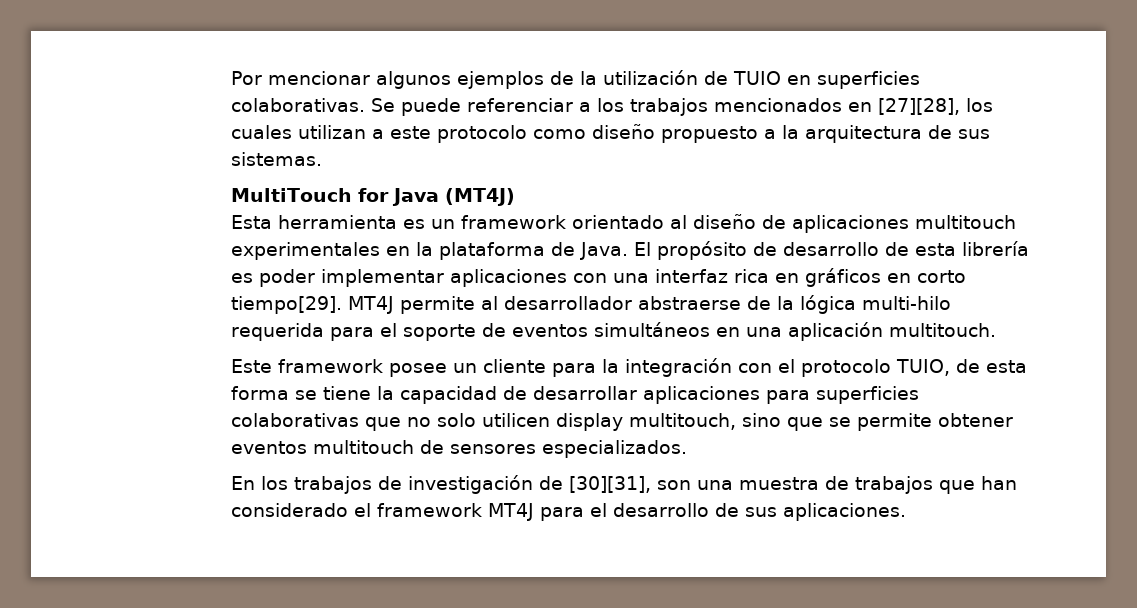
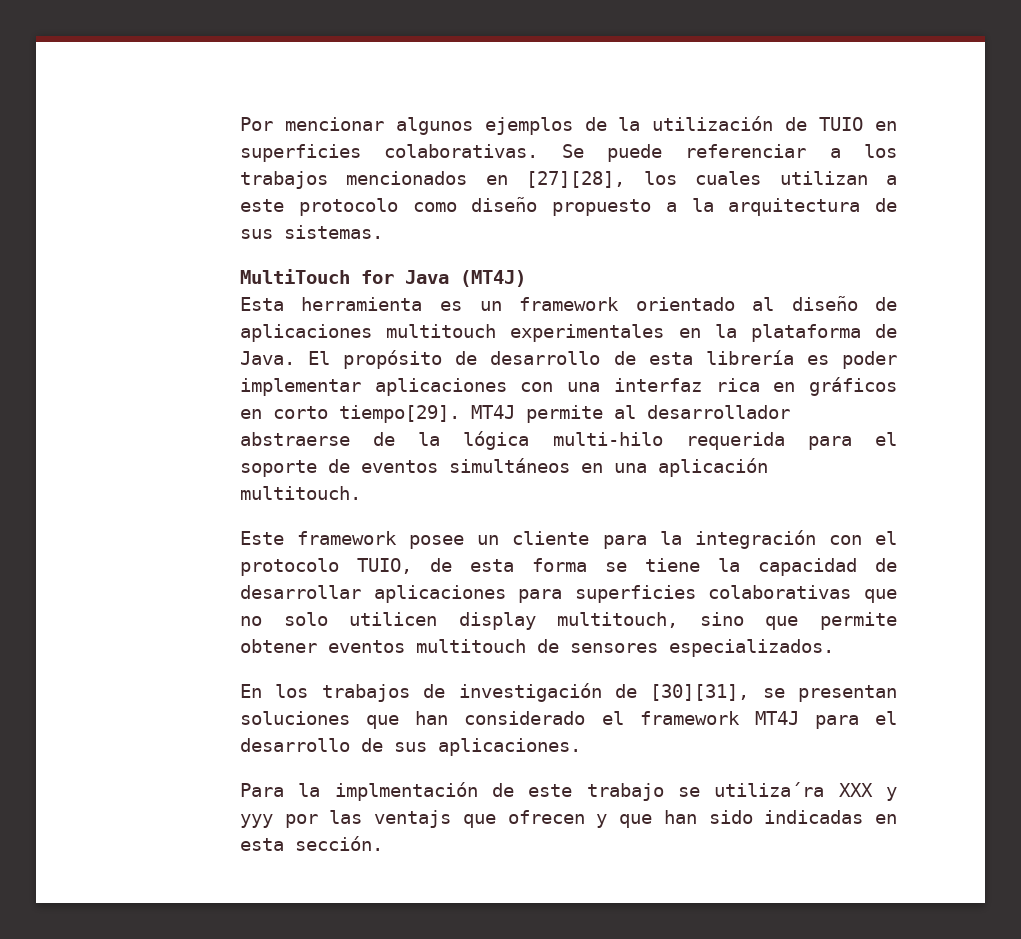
[829,417,852,427] se -> (799, 623) none
[657,476,934,494] son una muestra de trabajos -> [762,685,897,702] [239,711,350,725] se presentan soluciones
(907, 512) none -> [239,782,897,801] [239,810,898,828] [239,836,383,851] // Para la implmentación de este trabajo se utiliza´ra XXX y yyy por las ventajs que ofrecen y que han sido indicadas en esta sección.

